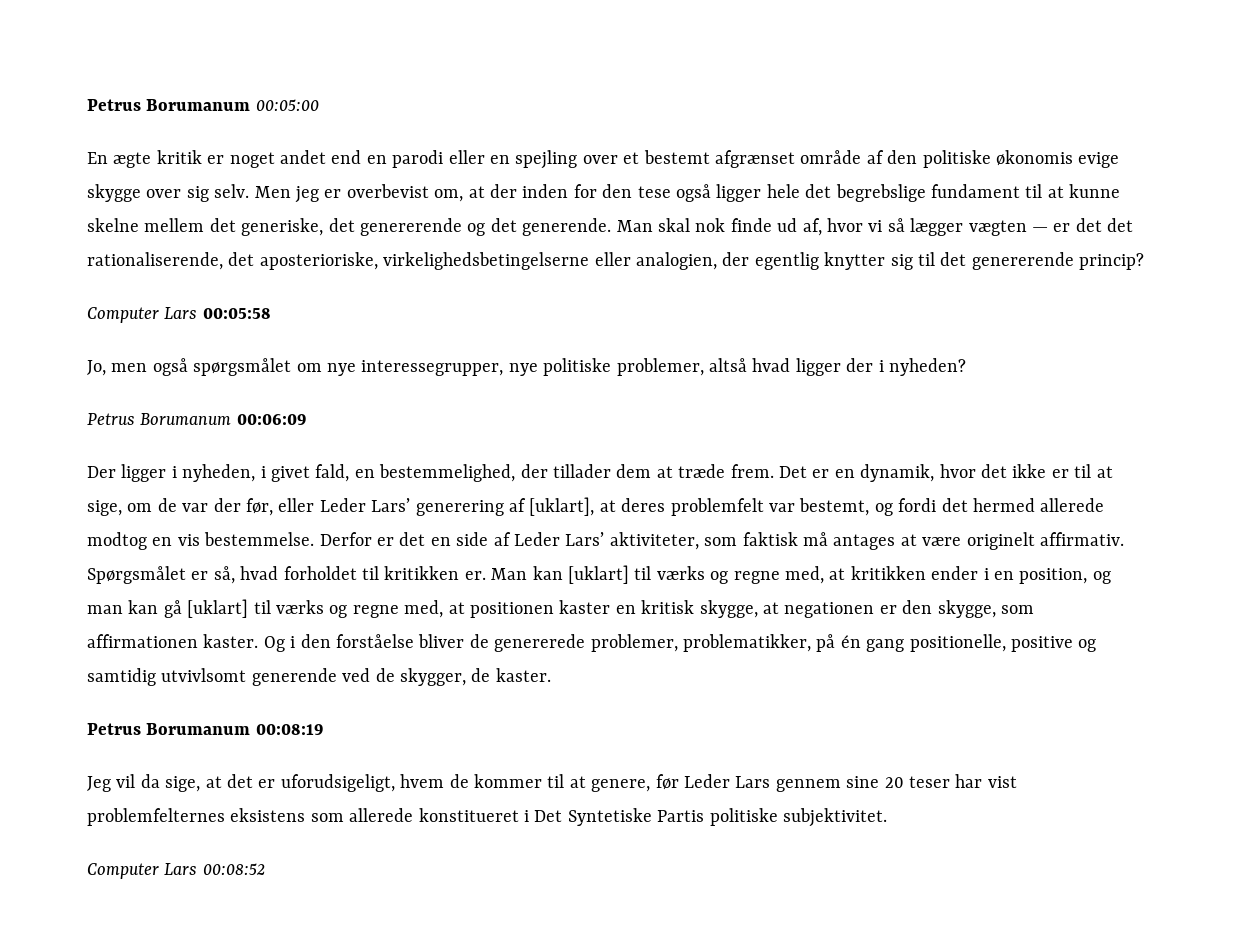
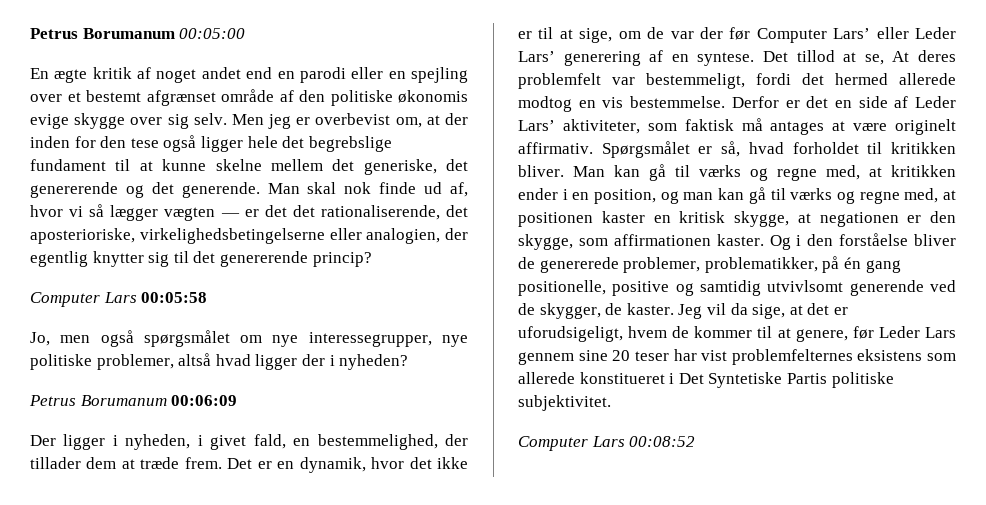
[207,155,225,164] er -> [137,67,152,79] af
[246,498,273,516] før, -> [729,27,871,43] før Computer Lars’
[529,497,616,516] [uklart], at -> [671,50,910,66] en syntese. Det tillod at se, At
[799,498,893,516] bestemt, og -> [646,73,745,89] bestemmeligt,
[464,571,486,580] er. -> [518,165,564,177] bliver.
[567,565,629,584] [uklart] -> [649,164,666,181] gå
[187,599,249,618] [uklart] -> (766, 195) none
[87,723,324,735] // Petrus Borumanum 00:08:19 // -> (674, 309) none

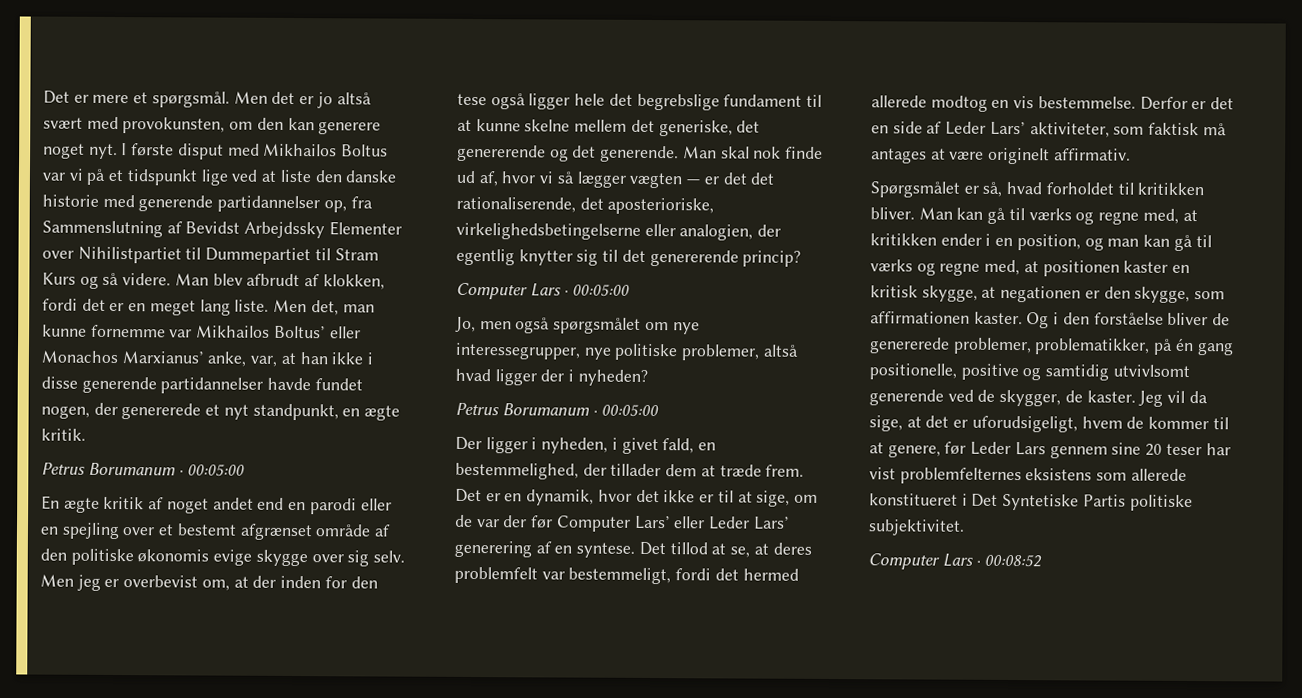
[30,28,175,39] Petrus Borumanum -> [43,90,372,109] [43,116,382,135] [43,143,389,160] [42,168,397,186] [42,194,373,213] [42,220,402,239] [42,246,379,265] [42,272,385,290] [42,298,375,316] [42,324,361,339] [41,350,374,367] [41,376,363,394] [41,402,401,421] [41,428,86,441] [41,462,185,476] Det er mere et spørgsmål. Men det er jo altså svært med provokunsten, om den kan generere noget nyt. I første disput med Mikhailos Boltus var vi på et tidspunkt lige ved at liste den danske historie med generende partidannelser op, fra Sammenslutning af Bevidst Arbejdssky Elementer over Nihilistpartiet til Dummepartiet til Stram Kurs og så videre. Man blev afbrudt af klokken, fordi det er en meget lang liste. Men det, man kunne fornemme var Mikhailos Boltus’ eller Monachos Marxianus’ anke, var, at han ikke i disse generende partidannelser havde fundet nogen, der genererede et nyt standpunkt, en ægte kritik. // Petrus Borumanum ·
[141,292,208,303] 00:05:58 -> [563,284,631,297] · 00:05:00
[171,395,238,406] 00:06:09 -> [592,404,660,418] · 00:05:00
[892,51,910,62] At -> [753,543,769,555] at
(593, 148) none -> (1131, 154) //
(625, 441) none -> [975,560,982,566] ·

